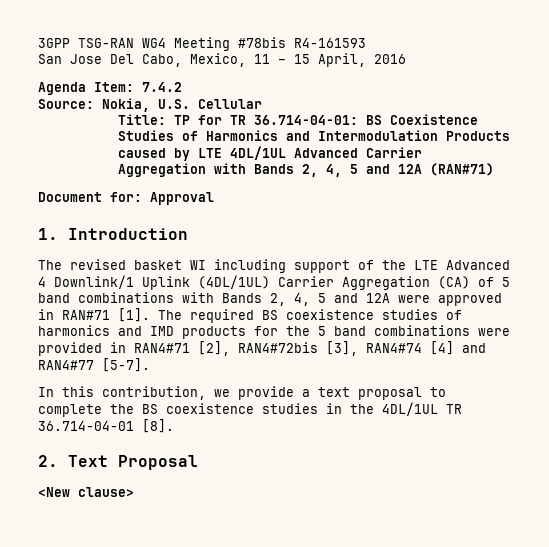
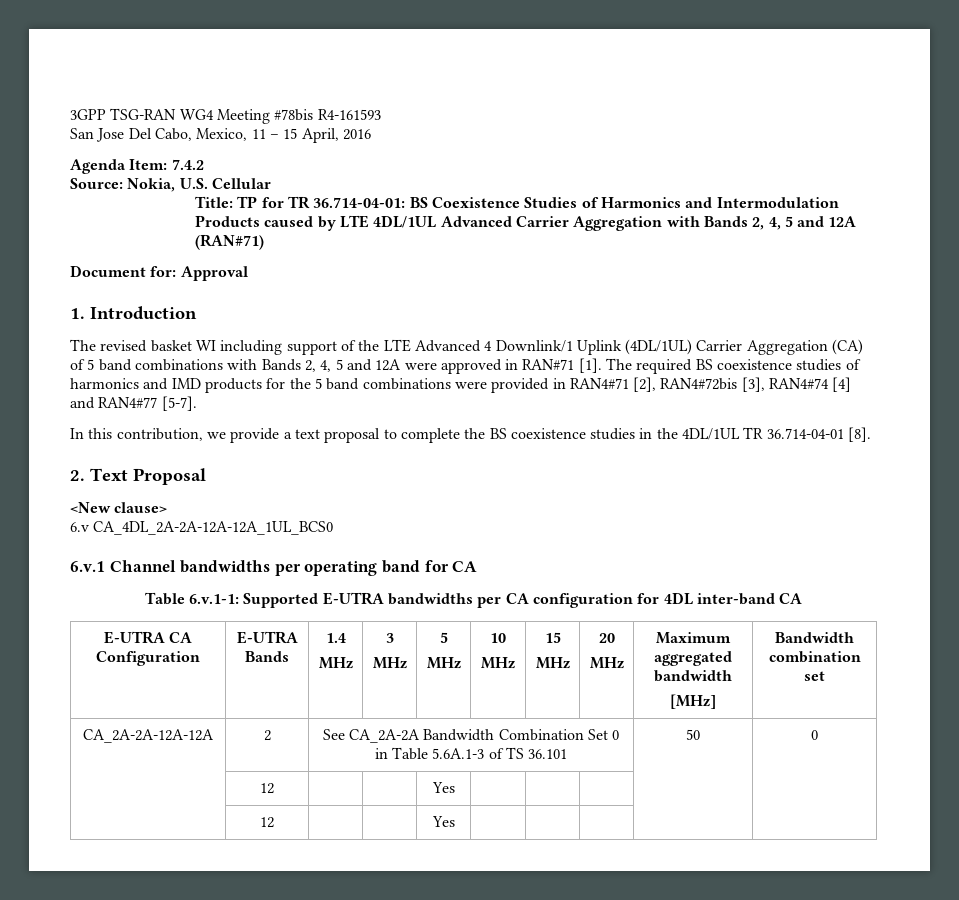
(134, 492) none -> [70,521,334,535] [70,560,478,576] [144,592,803,608] [103,631,193,644] [96,651,200,666] [236,631,298,644] [245,651,289,662] [325,633,346,643] [318,657,353,669] [385,633,394,643] [372,657,407,669] [439,632,448,643] [426,657,461,669] [490,633,506,643] [481,657,515,669] [544,632,561,643] [535,657,570,669] [598,633,615,643] [589,657,624,669] [656,632,731,644] [654,651,732,666] [654,670,732,682] [670,694,716,709] [775,632,854,643] [768,651,861,663] [804,671,825,681] [83,729,214,743] [263,730,271,741] [322,729,620,743] [374,747,568,760] [686,729,700,740] [811,730,818,740] [260,783,274,794] [431,782,455,793] [260,817,274,828] [431,816,455,827] // 6.v CA_4DL_2A-2A-12A-12A_1UL_BCS0 // 6.v.1 Channel bandwidths per operating band for CA // Table 6.v.1-1: Supported E-UTRA bandwidths per CA configuration for 4DL inter-band CA // E-UTRA CA Configuration | E-UTRA Bands | 1.4 // MHz | 3 // MHz | 5 // MHz | 10 // MHz | 15 // MHz | 20 // MHz | Maximum aggregated bandwidth // [MHz] | Bandwidth combination set // CA_2A-2A-12A-12A | 2 | See CA_2A-2A Bandwidth Combination Set 0 in Table 5.6A.1-3 of TS 36.101 | 50 | 0 // | 12 | | | Yes | | | | | // | 12 | | | Yes | | | | |

